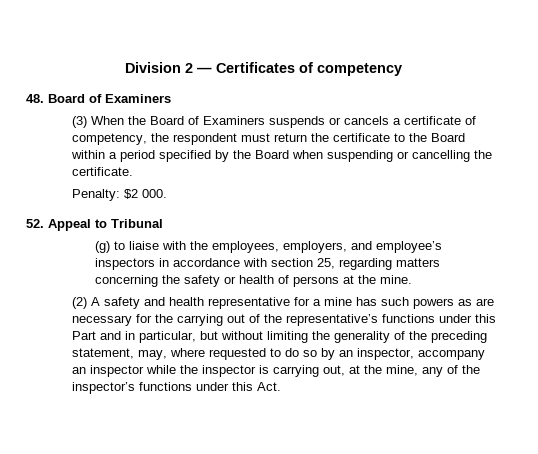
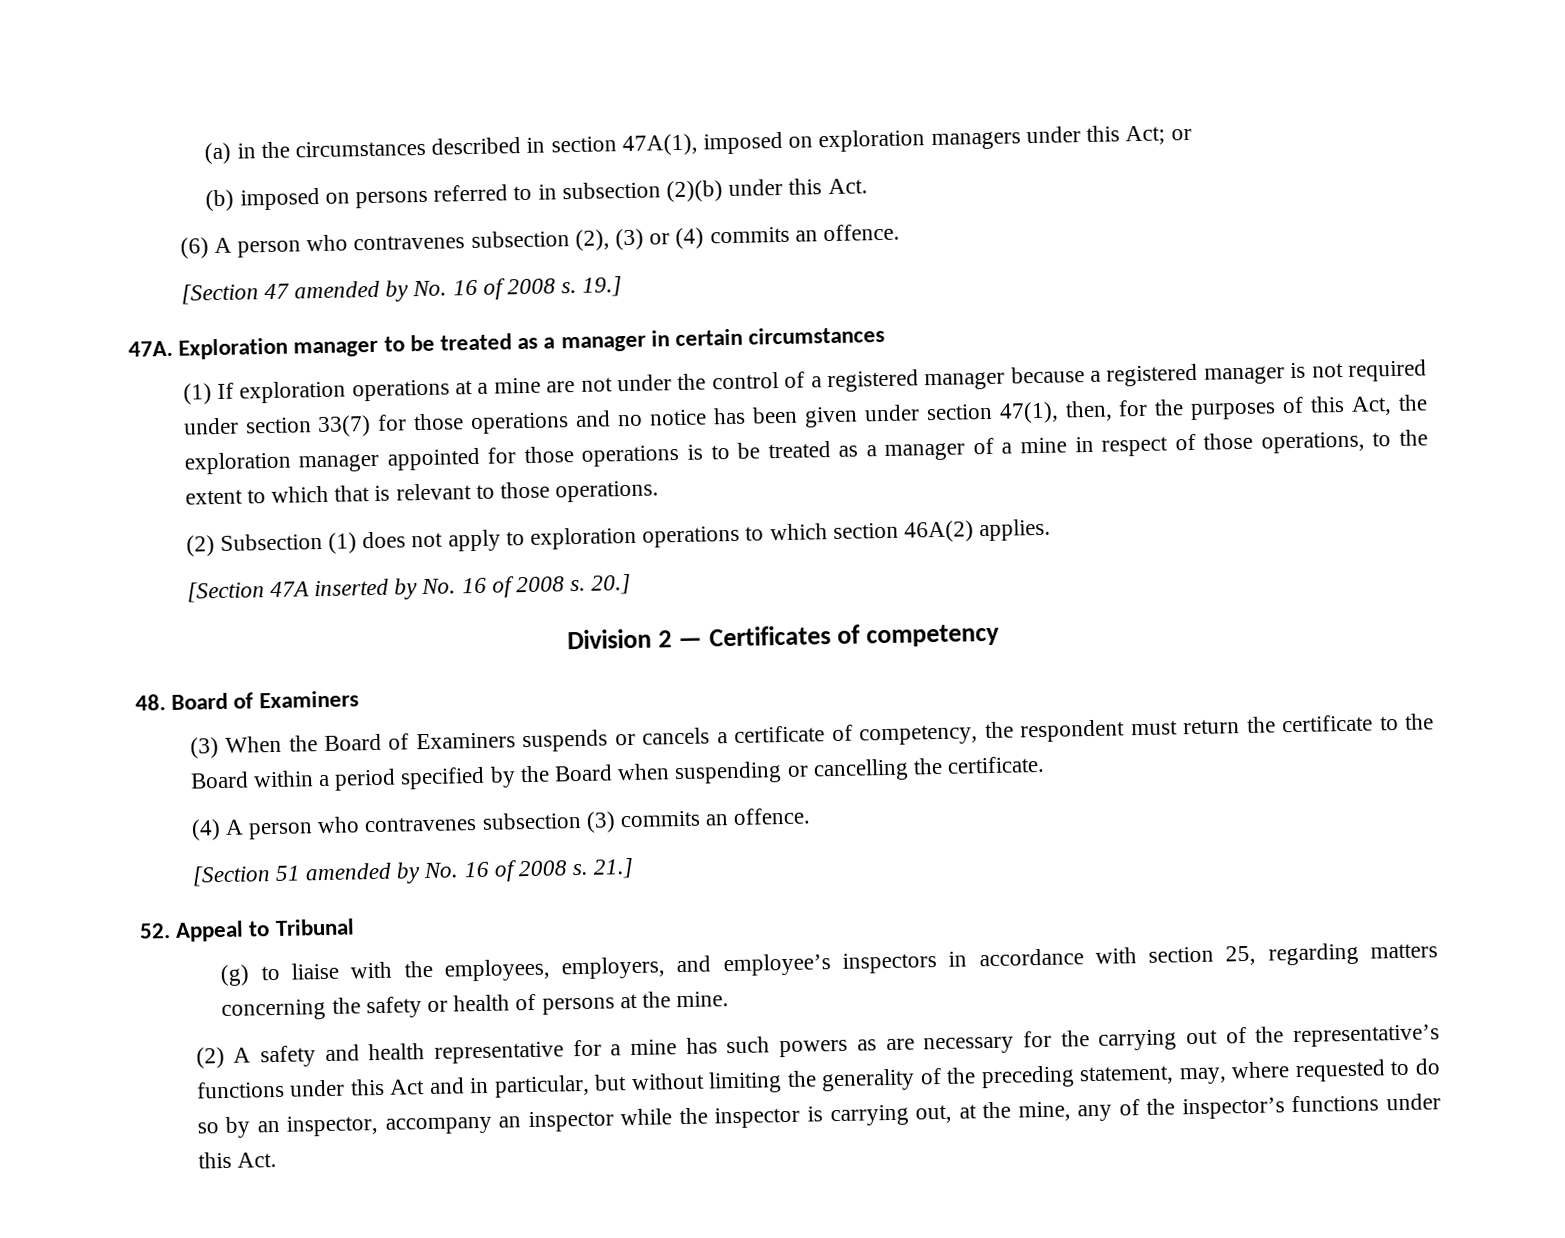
(124, 67) none -> [204,125,1192,165] [205,178,868,212] [179,223,901,259] [180,276,623,305] [128,325,886,360] [182,359,1427,405] [182,394,1429,438] [183,429,1428,475] [184,480,660,505] [185,518,1052,557] [186,573,632,603] (a) in the circumstances described in section 47A(1), imposed on exploration managers under this Act; or // (b) imposed on persons referred to in subsection (2)(b) under this Act. // (6) A person who contravenes subsection (2), (3) or (4) commits an offence. // [Section 47 amended by No. 16 of 2008 s. 19.] // 47A. Exploration manager to be treated as a manager in certain circumstances // (1) If exploration operations at a mine are not under the control of a registered manager because a registered manager is not required under section 33(7) for those operations and no notice has been given under section 47(1), then, for the purposes of this Act, the exploration manager appointed for those operations is to be treated as a manager of a mine in respect of those operations, to the extent to which that is relevant to those operations. // (2) Subsection (1) does not apply to exploration operations to which section 46A(2) applies. // [Section 47A inserted by No. 16 of 2008 s. 20.] //
[72,189,168,201] Penalty: $2 000. -> [190,807,812,841] [191,857,635,887] (4) A person who contravenes subsection (3) commits an offence. // [Section 51 amended by No. 16 of 2008 s. 21.]
[72,331,97,340] Part -> [389,1079,426,1095] Act

